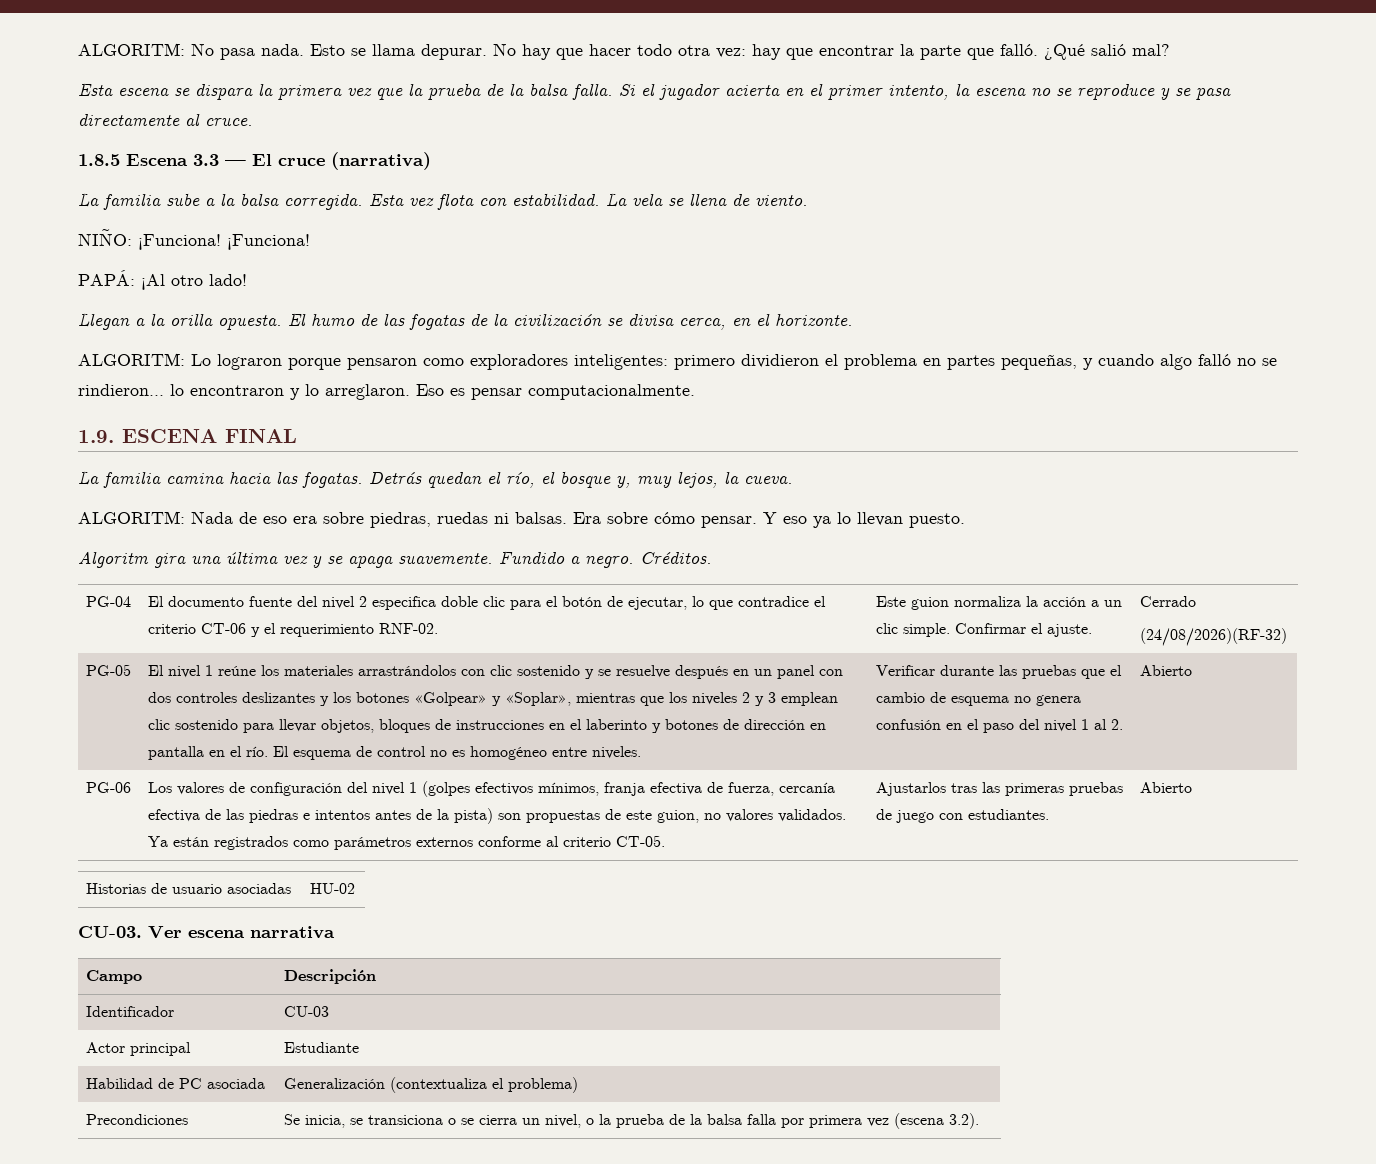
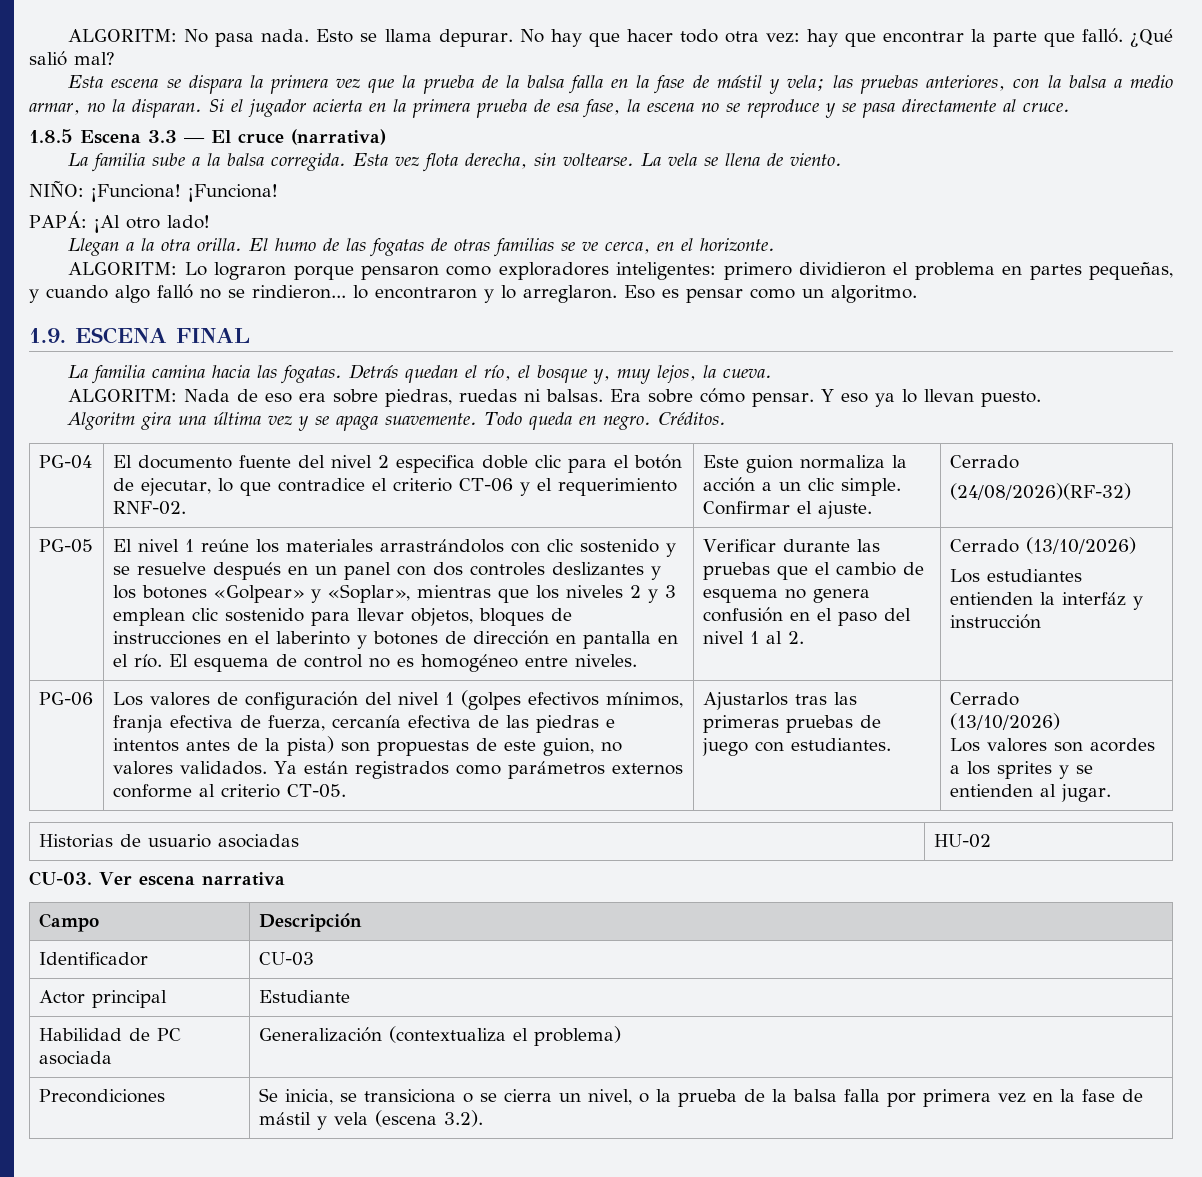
[572,83,613,100] falla. -> [569,75,1173,94] [29,99,202,118] falla en la fase de mástil y vela; las pruebas anteriores, con la balsa a medio armar, no la disparan.
[809,83,949,100] el primer intento, -> [392,99,620,118] la primera prueba de esa fase,
[479,193,600,206] con estabilidad. -> [465,153,635,169] derecha, sin voltearse.
[170,313,282,330] orilla opuesta. -> [161,238,243,251] otra orilla.
[493,313,674,326] la civilización se divisa -> [454,238,599,257] otras familias se ve
[528,384,695,400] computacionalmente. -> [750,285,917,303] como un algoritmo.
[499,551,580,564] Fundido a -> [484,412,597,430] Todo queda en
[1140,665,1193,676] Abierto -> [949,537,1136,554] [949,569,1082,583] [949,592,1143,610] [949,614,1041,629] Cerrado (13/10/2026) // Los estudiantes entienden la interfáz y instrucción
[1140,782,1193,793] Abierto -> [949,692,1019,706] [949,713,1060,730] [949,738,1155,752] [949,761,1093,779] [949,784,1111,802] Cerrado // (13/10/2026) // Los valores son acordes a los sprites y se entienden al jugar.
(890, 1122) none -> [1032,1089,1143,1102] [258,1112,368,1130] en la fase de mástil y vela

